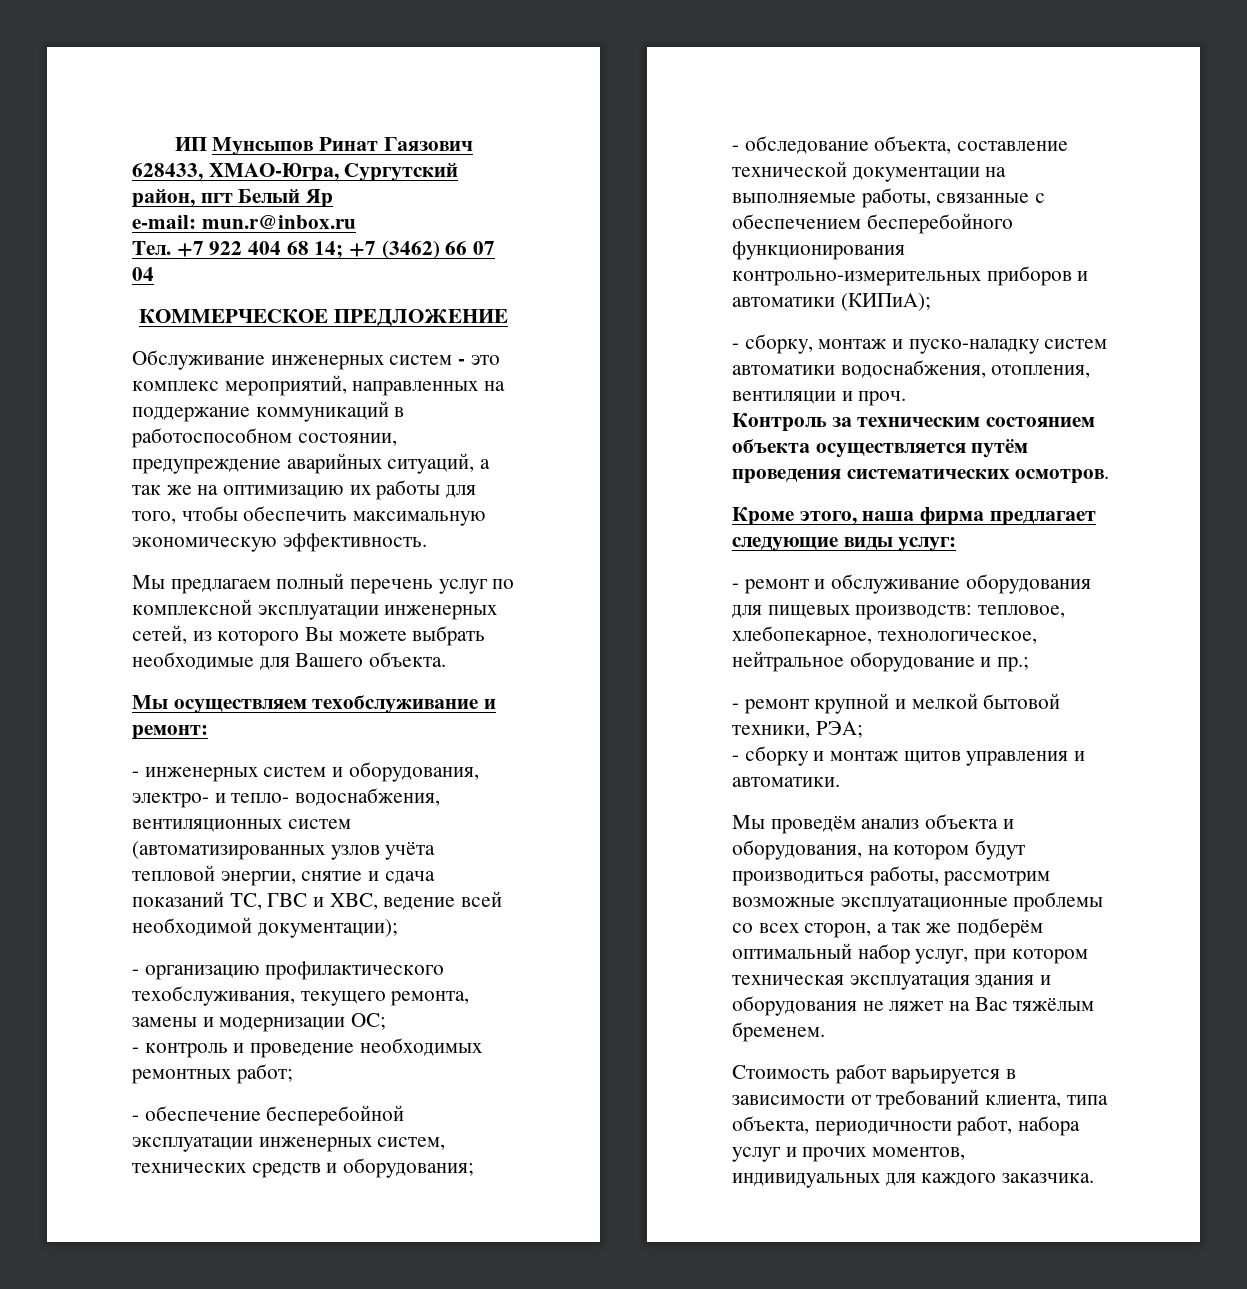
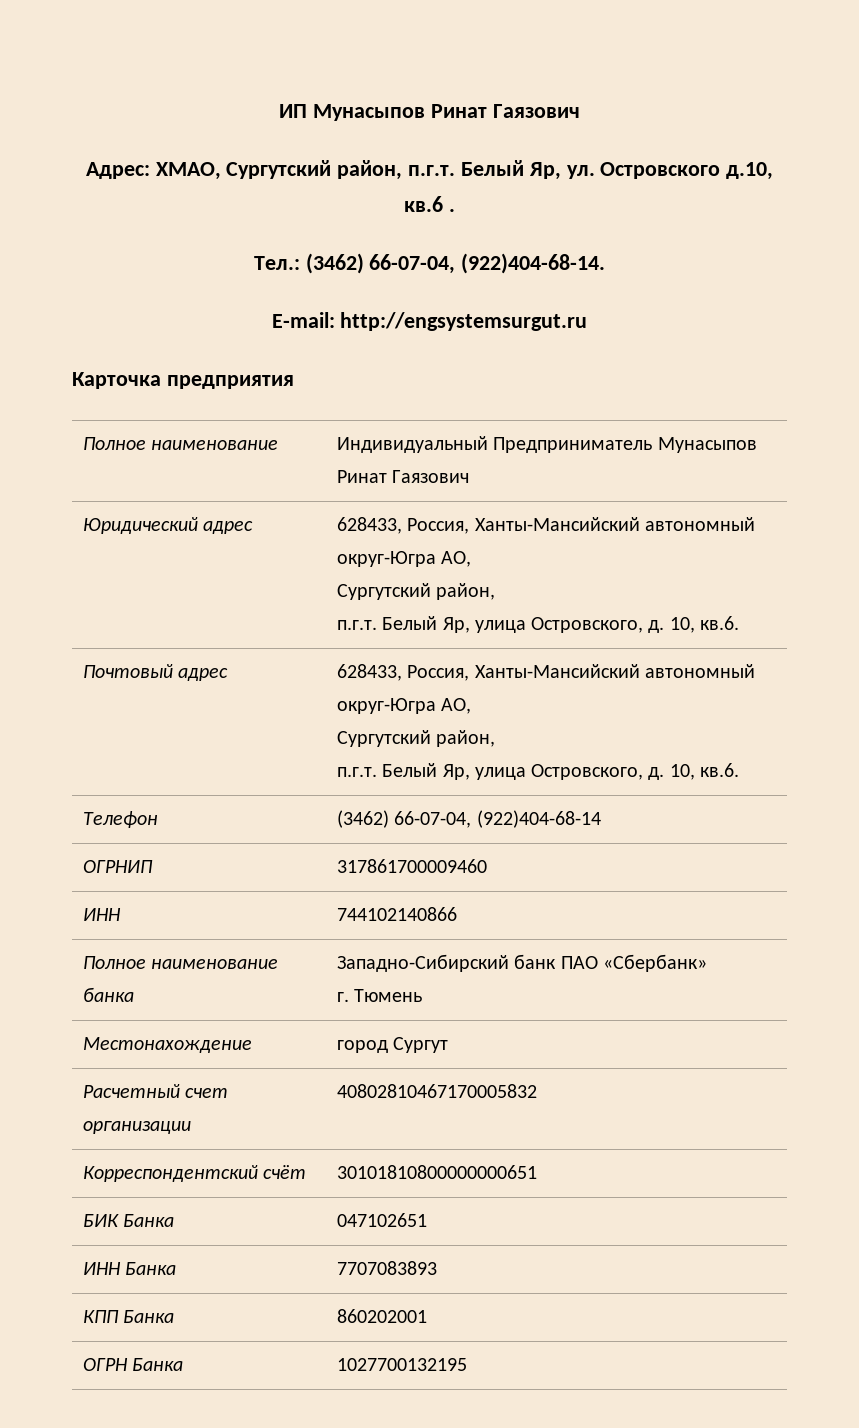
[212,137,473,156] [132,163,459,182] [132,189,334,208] [132,215,356,229] [132,240,496,259] [132,267,154,281] [139,309,508,327] [132,350,500,370] [132,375,506,396] [132,401,405,422] [131,428,397,448] [132,453,491,474] [132,480,477,500] [132,506,487,526] [132,533,427,552] [132,573,515,594] [132,599,498,620] [132,625,486,646] [132,652,447,670] [132,695,497,714] [132,725,208,740] [132,762,479,782] [132,788,441,808] [132,819,351,832] [132,841,436,860] [132,865,435,886] [132,891,503,910] [132,917,398,938] [132,961,445,980] [132,986,470,1006] [132,1013,387,1032] [132,1038,482,1058] [131,1064,293,1084] [132,1105,405,1126] [132,1137,446,1152] [132,1158,475,1178] [732,136,1069,154] [732,161,1007,182] [732,188,1046,208] [732,213,1013,234] [732,241,905,260] [732,266,1089,286] [732,293,931,311] [732,334,1108,354] [732,360,1091,378] [732,391,907,406] [732,413,1096,432] [732,439,1029,458] [732,469,1110,484] [732,507,1096,526] [732,537,957,552] [732,574,1091,594] [732,605,1066,620] [732,626,1037,646] [732,651,1030,672] [732,693,1061,714] [732,721,863,738] [732,746,1086,766] [732,777,840,787] [732,814,1014,834] [732,840,1026,860] [732,866,1051,886] [732,892,1104,912] [732,918,1044,938] [732,943,1088,964] [732,975,1052,990] [732,996,1095,1016] [732,1022,825,1042] [732,1064,1017,1084] [732,1089,1108,1110] [732,1116,1081,1136] [732,1147,966,1162] [732,1173,1095,1188] Мунсыпов Ринат Гаязович // 628433, ХМАО-Югра, Сургутский район, пгт Белый Яр // e-mail: mun.r@inbox.ru // Тел. +7 922 404 68 14; +7 (3462) 66 07 04 // КОММЕРЧЕСКОЕ ПРЕДЛОЖЕНИЕ // Обслуживание инженерных систем - это комплекс мероприятий, направленных на поддержание коммуникаций в работоспособном состоянии, предупреждение аварийных ситуаций, а так же на оптимизацию их работы для того, чтобы обеспечить максимальную экономическую эффективность. // Мы предлагаем полный перечень услуг по комплексной эксплуатации инженерных сетей, из которого Вы можете выбрать необходимые для Вашего объекта. // Мы осуществляем техобслуживание и ремонт: // - инженерных систем и оборудования, электро- и тепло- водоснабжения, вентиляционных систем (автоматизированных узлов учёта тепловой энергии, снятие и сдача показаний ТС, ГВС и ХВС, ведение всей необходимой документации); // - организацию профилактического техобслуживания, текущего ремонта, замены и модернизации ОС; // - контроль и проведение необходимых ремонтных работ; // - обеспечение бесперебойной эксплуатации инженерных систем, технических средств и оборудования; // - обследование объекта, составление технической документации на выполняемые работы, связанные с обеспечением бесперебойного функционирования контрольно-измерительных приборов и автоматики (КИПиА); // - сборку, монтаж и пуско-наладку систем автоматики водоснабжения, отопления, вентиляции и проч. // Контроль за техническим состоянием объекта осуществляется путём проведения систематических осмотров. // Кроме этого, наша фирма предлагает следующие виды услуг: // - ремонт и обслуживание оборудования для пищевых производств: тепловое, хлебопекарное, технологическое, нейтральное оборудование и пр.; // - ремонт крупной и мелкой бытовой техники, РЭА; // - сборку и монтаж щитов управления и автоматики. // Мы проведём анализ объекта и оборудования, на котором будут производиться работы, рассмотрим возможные эксплуатационные проблемы со всех сторон, а так же подберём оптимальный набор услуг, при котором техническая эксплуатация здания и оборудования не ляжет на Вас тяжёлым бременем. // Стоимость работ варьируется в зависимости от требований клиента, типа объекта, периодичности работ, набора услуг и прочих моментов, индивидуальных для каждого заказчика. -> [313,104,580,121] [85,160,774,180] [404,196,455,212] [253,253,606,274] [271,312,588,331] [72,372,294,389] [83,437,279,450] [337,436,757,453] [337,470,470,483] [83,517,254,534] [337,517,755,534] [337,551,472,567] [337,583,496,600] [337,616,739,633] [83,664,229,681] [337,664,755,681] [337,698,472,714] [337,730,496,747] [337,763,739,780] [83,811,159,828] [337,810,601,828] [83,860,154,873] [337,859,488,873] [83,908,122,921] [337,907,458,921] [83,956,279,969] [83,987,135,1002] [337,954,707,972] [337,989,423,1002] [83,1037,253,1053] [337,1037,449,1053] [83,1084,229,1098] [83,1121,192,1134] [337,1084,538,1098] [83,1165,307,1182] [337,1165,538,1179] [83,1214,175,1227] [337,1213,428,1227] [83,1262,177,1275] [337,1261,438,1275] [83,1310,175,1323] [337,1309,428,1323] [83,1358,184,1371] [337,1358,468,1371] Мунасыпов Ринат Гаязович // Адрес: ХМАО, Сургутский район, п.г.т. Белый Яр, ул. Островского д.10, кв.6 . // Тел.: (3462) 66-07-04, (922)404-68-14. // E-mail: http://engsystemsurgut.ru // Карточка предприятия // Полное наименование | Индивидуальный Предприниматель Мунасыпов Ринат Гаязович // Юридический адрес | 628433, Россия, Ханты-Мансийский автономный округ-Югра АО, // Сургутский район, // п.г.т. Белый Яр, улица Островского, д. 10, кв.6. // Почтовый адрес | 628433, Россия, Ханты-Мансийский автономный округ-Югра АО, // Сургутский район, // п.г.т. Белый Яр, улица Островского, д. 10, кв.6. // Телефон | (3462) 66-07-04, (922)404-68-14 // ОГРНИП | 317861700009460 // ИНН | 744102140866 // Полное наименование банка | Западно-Сибирский банк ПАО «Сбербанк» // г. Тюмень // Местонахождение | город Сургут // Расчетный счет организации | 40802810467170005832 // Корреспондентский счёт | 30101810800000000651 // БИК Банка | 047102651 // ИНН Банка | 7707083893 // КПП Банка | 860202001 // ОГРН Банка | 1027700132195

